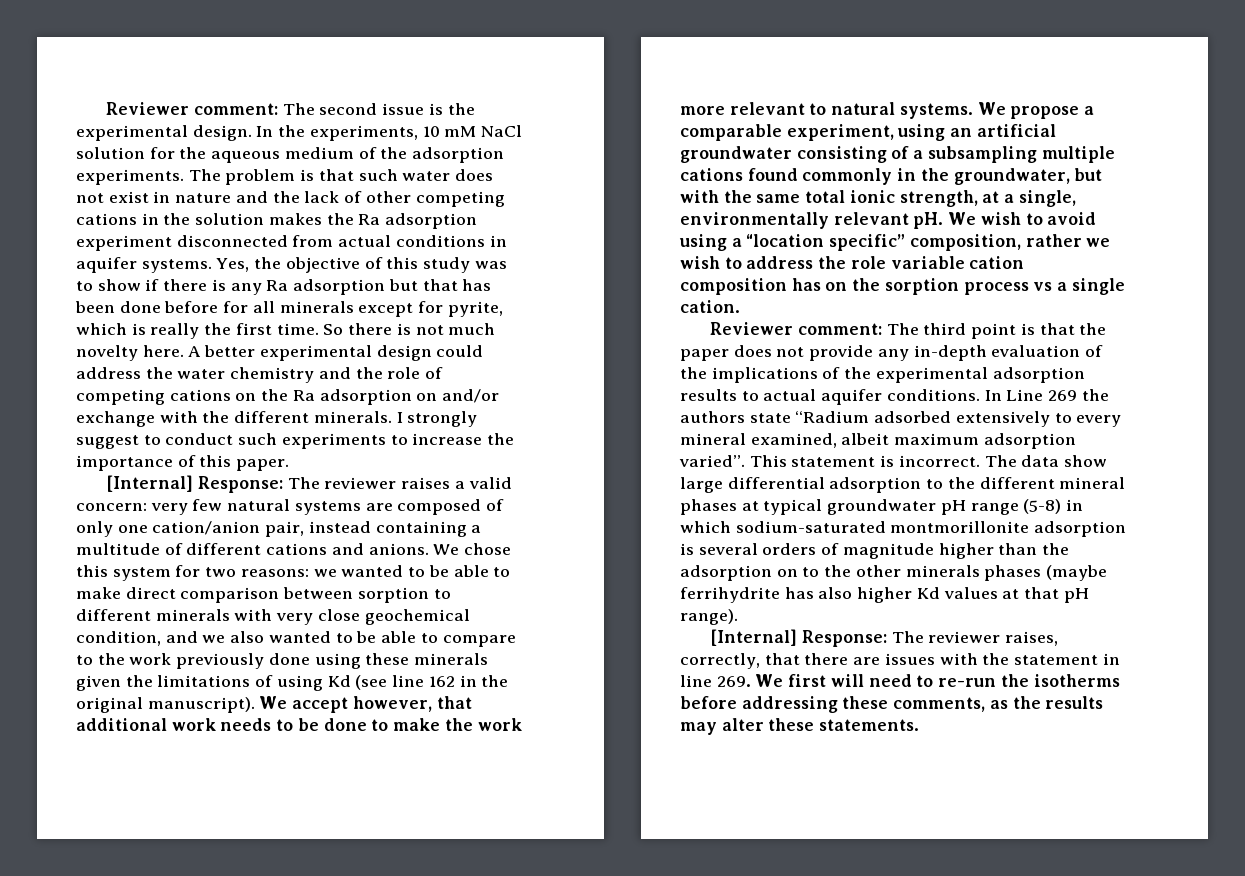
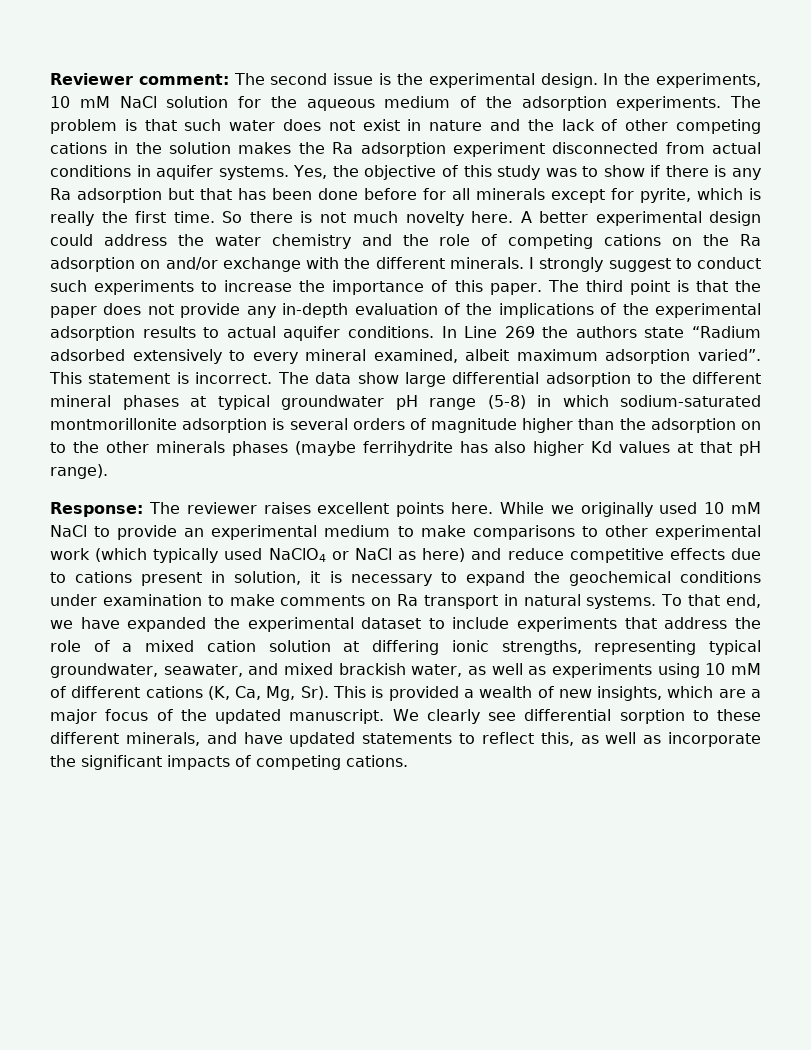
[106,475,512,493] [76,499,505,515] [76,521,482,537] [76,543,512,555] [76,565,511,581] [76,587,451,603] [76,609,470,625] [76,631,516,647] [76,653,489,669] [76,675,509,691] [76,696,472,713] [76,718,522,731] [680,102,1095,119] [680,124,1056,141] [680,146,1115,163] [680,168,1103,185] [680,190,1076,207] [680,212,1097,229] [679,234,1111,251] [680,256,1025,269] [680,278,1125,295] [680,300,740,313] [710,322,882,335] // [Internal] Response: The reviewer raises a valid concern: very few natural systems are composed of only one cation/anion pair, instead containing a multitude of different cations and anions. We chose this system for two reasons: we wanted to be able to make direct comparison between sorption to different minerals with very close geochemical condition, and we also wanted to be able to compare to the work previously done using these minerals given the limitations of using Kd (see line 162 in the original manuscript). We accept however, that additional work needs to be done to make the work more relevant to natural systems. We propose a comparable experiment, using an artificial groundwater consisting of a subsampling multiple cations found commonly in the groundwater, but with the same total ionic strength, at a single, environmentally relevant pH. We wish to avoid using a “location specific” composition, rather we wish to address the role variable cation composition has on the sorption process vs a single cation. // Reviewer comment: -> (542, 289) none
[710,629,1059,647] [680,653,1120,669] [680,674,1120,687] [680,696,1104,713] [680,718,920,735] [Internal] Response: The reviewer raises, correctly, that there are issues with the statement in line 269. We first will need to re-run the isotherms before addressing these comments, as the results may alter these statements. -> [50,502,761,517] [50,525,761,540] [50,548,761,563] [50,571,761,586] [50,594,761,609] [50,617,761,632] [50,640,762,655] [50,663,761,678] [50,686,761,701] [50,709,762,724] [50,732,762,747] [50,755,408,770] Response: The reviewer raises excellent points here. While we originally used 10 mM NaCl to provide an experimental medium to make comparisons to other experimental work (which typically used NaClO4 or NaCl as here) and reduce competitive effects due to cations present in solution, it is necessary to expand the geochemical conditions under examination to make comments on Ra transport in natural systems. To that end, we have expanded the experimental dataset to include experiments that address the role of a mixed cation solution at differing ionic strengths, representing typical groundwater, seawater, and mixed brackish water, as well as experiments using 10 mM of different cations (K, Ca, Mg, Sr). This is provided a wealth of new insights, which are a major focus of the updated manuscript. We clearly see differential sorption to these different minerals, and have updated statements to reflect this, as well as incorporate the significant impacts of competing cations.

